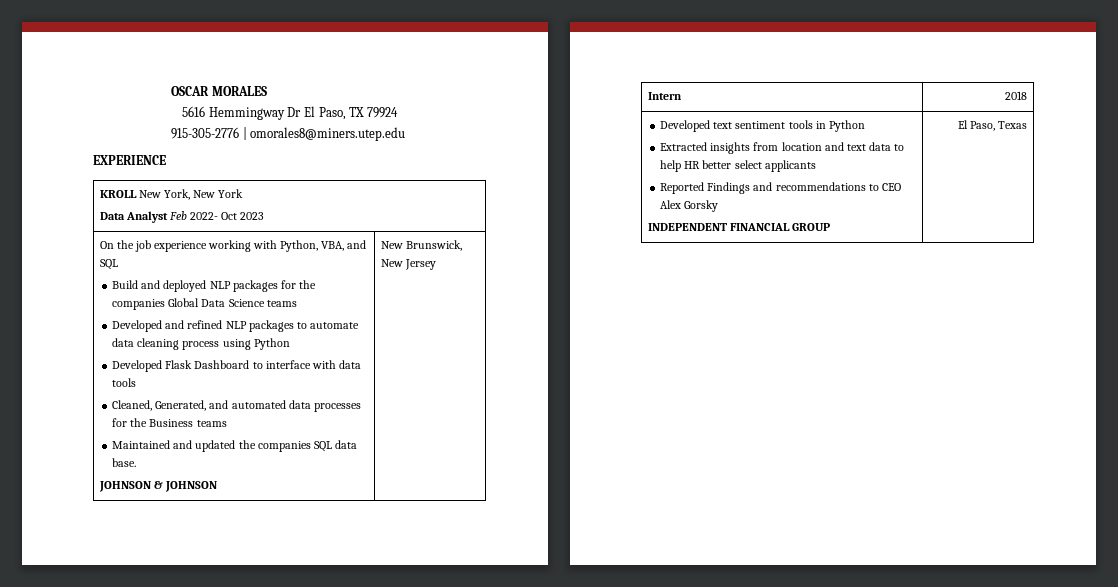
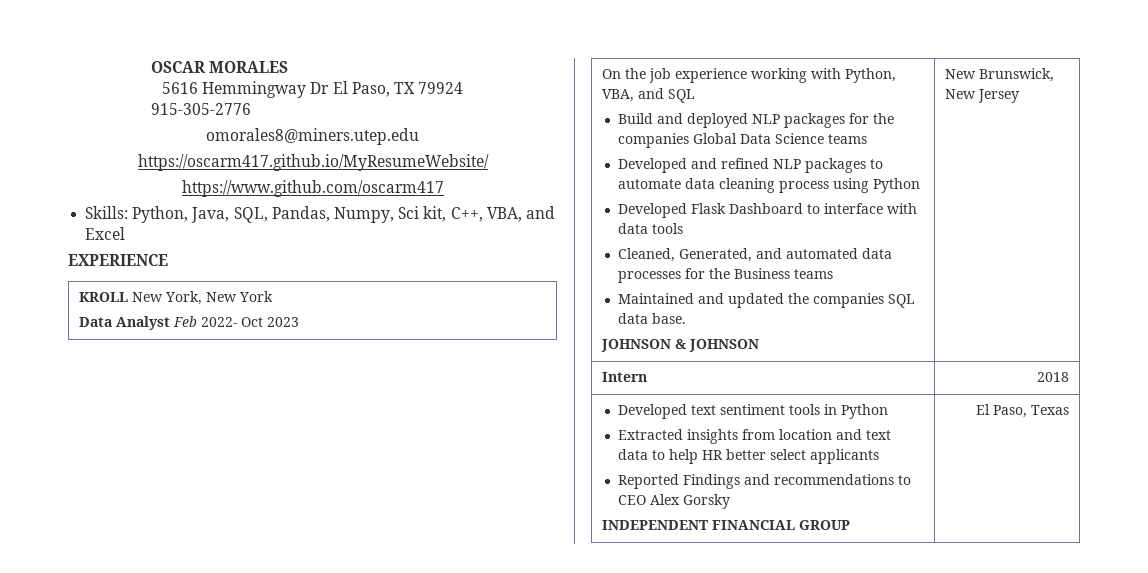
[242,127,247,140] | -> (251, 109) //
(406, 134) none -> [137,154,489,171] [181,180,444,197] [85,206,555,223] [85,227,126,240] // https://oscarm417.github.io/MyResumeWebsite/ // https://www.github.com/oscarm417 // Skills: Python, Java, SQL, Pandas, Numpy, Sci kit, C++, VBA, and Excel

